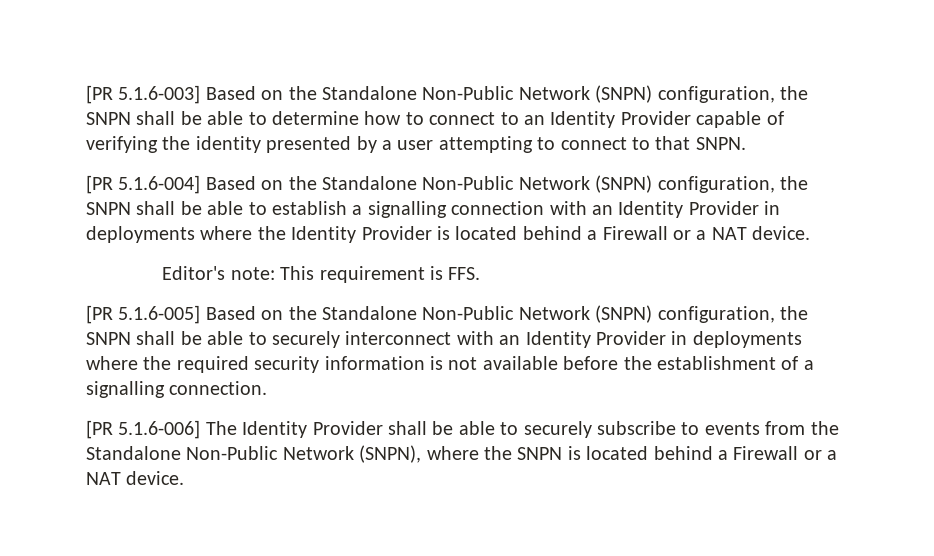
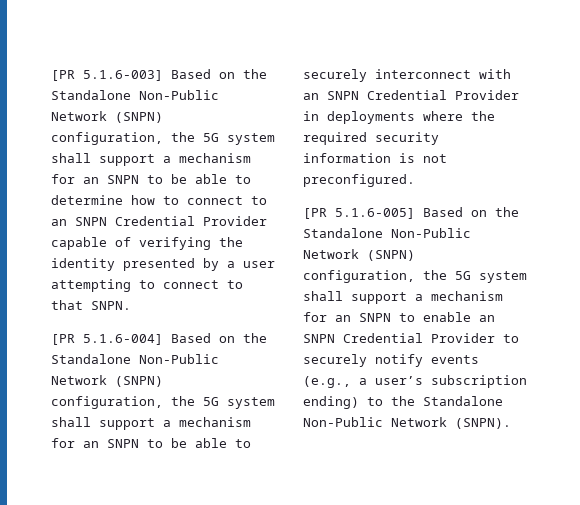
[86,111,176,125] SNPN shall -> [203,133,275,145] [51,153,251,166] [51,174,163,184] 5G system shall support a mechanism for an SNPN to
[550,111,616,128] Identity -> [75,216,195,226] SNPN Credential
[86,201,781,218] [86,226,811,243] [162,266,481,283] SNPN shall be able to establish a signalling connection with an Identity Provider in deployments where the Identity Provider is located behind a Firewall or a NAT device. // Editor's note: This requirement is FFS. -> [203,397,275,409] [51,417,251,430] [51,438,251,448] [303,69,511,82] [303,90,519,100] [303,111,495,124] [303,132,439,145] [303,153,447,163] [303,174,415,187] 5G system shall support a mechanism for an SNPN to be able to securely interconnect with an SNPN Credential Provider in deployments where the required security information is not preconfigured.
[86,331,802,348] [86,356,814,373] [86,381,268,398] [86,420,839,439] [86,445,838,463] [86,471,185,485] SNPN shall be able to securely interconnect with an Identity Provider in deployments where the required security information is not available before the establishment of a signalling connection. // [PR 5.1.6-006] The Identity Provider shall be able to securely subscribe to events from the Standalone Non-Public Network (SNPN), where the SNPN is located behind a Firewall or a NAT device. -> [455,271,527,283] [303,291,503,304] [303,312,495,322] [303,333,519,343] [303,354,479,367] [303,375,527,388] [303,396,503,409] [303,417,511,429] 5G system shall support a mechanism for an SNPN to enable an SNPN Credential Provider to securely notify events (e.g., a user’s subscription ending) to the Standalone Non-Public Network (SNPN).

